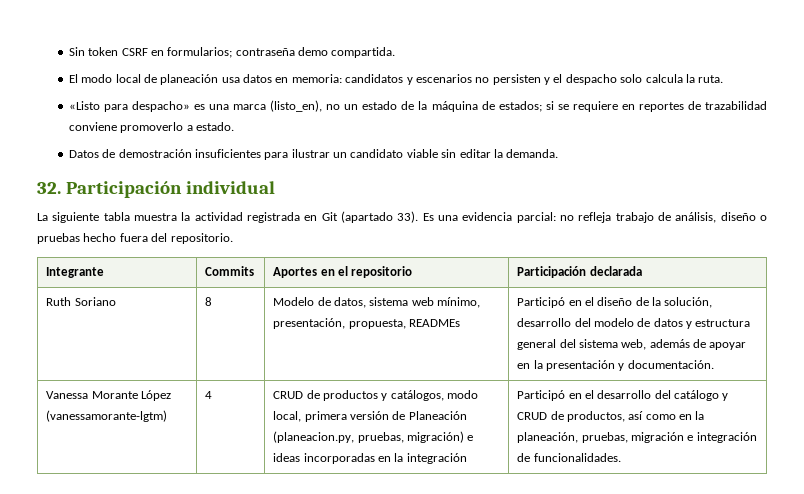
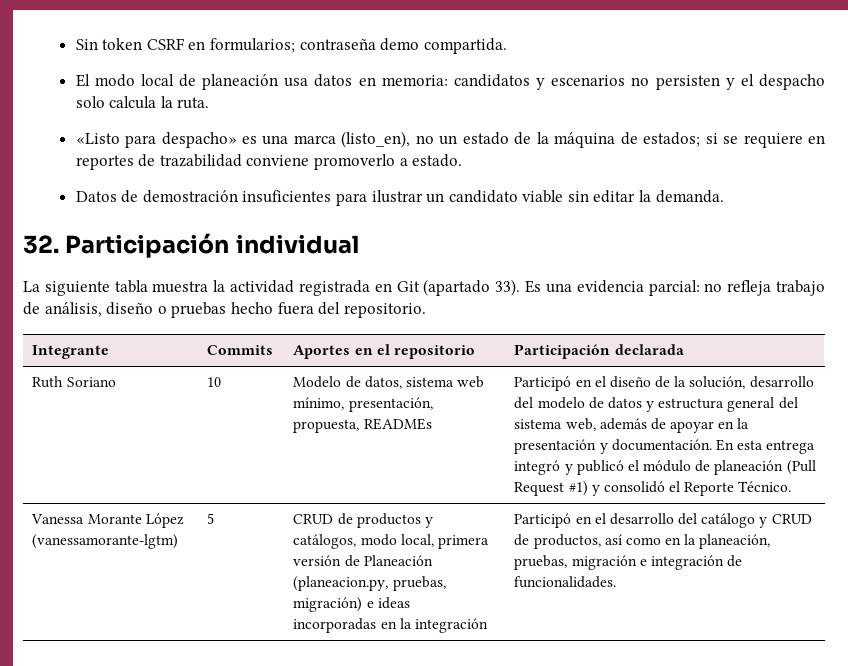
[205,297,213,306] 8 -> [207,377,222,387] 10
(714, 364) none -> [715,439,816,454] [514,460,816,475] [514,481,792,496] En esta entrega integró y publicó el módulo de planeación (Pull Request #1) y consolidó el Reporte Técnico.
[205,391,213,399] 4 -> [207,513,215,524] 5

